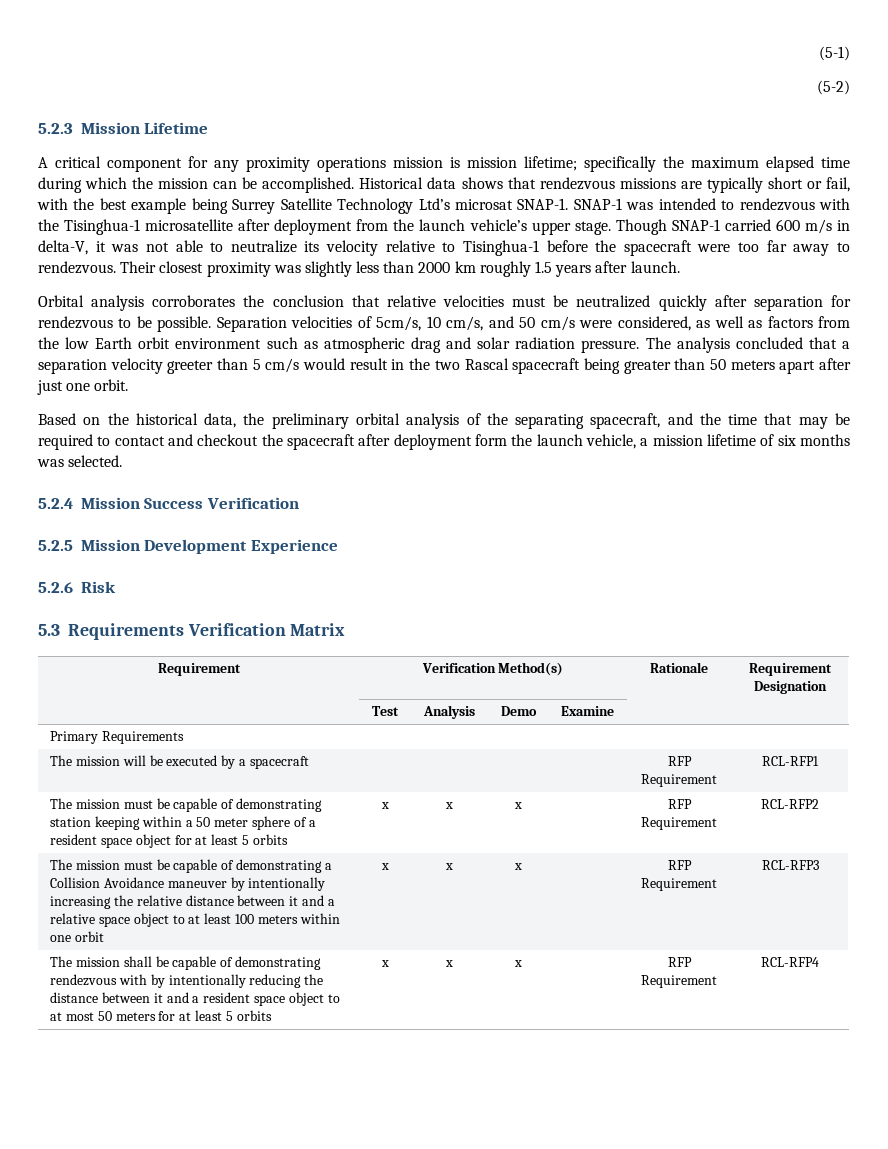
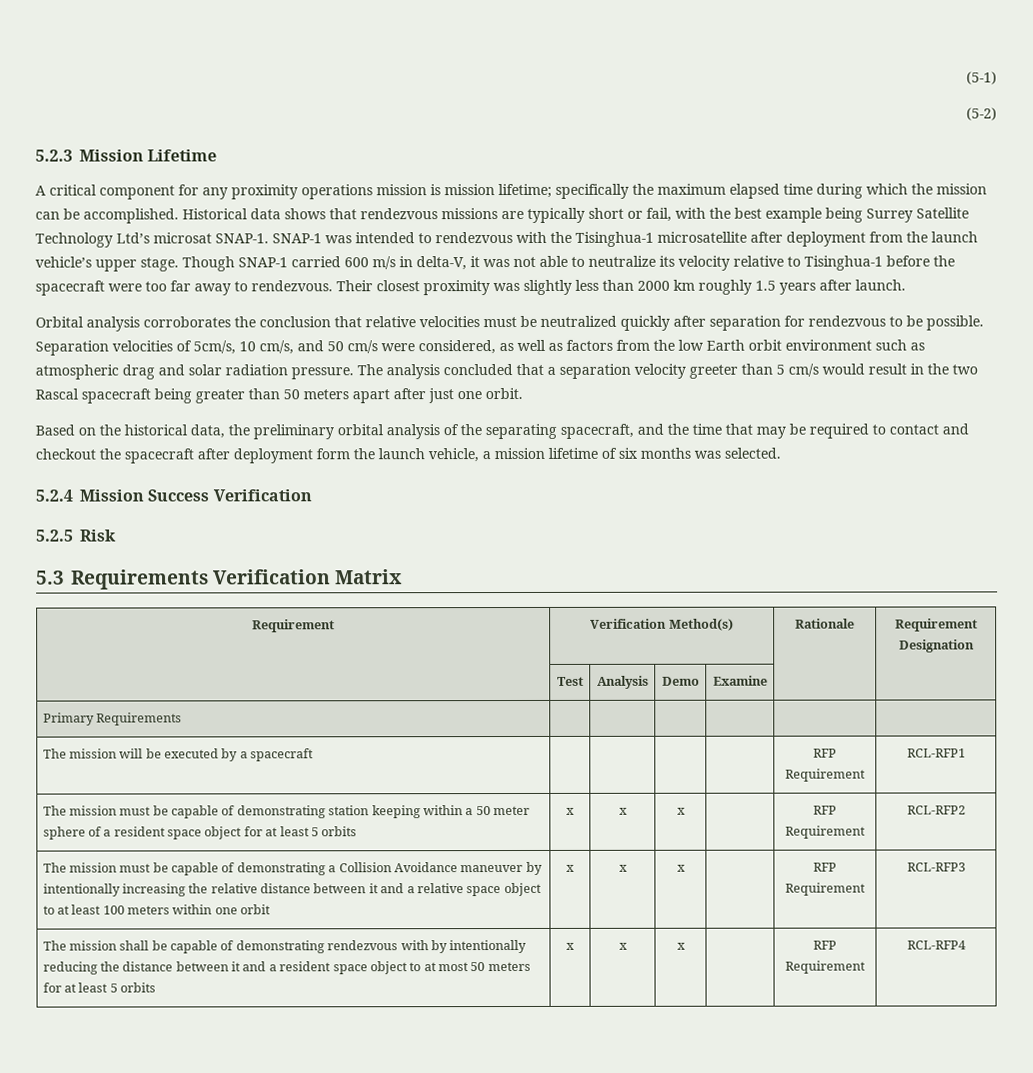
[80,539,338,554] [38,582,73,593] Mission Development Experience // 5.2.6 -> (74, 535) none

